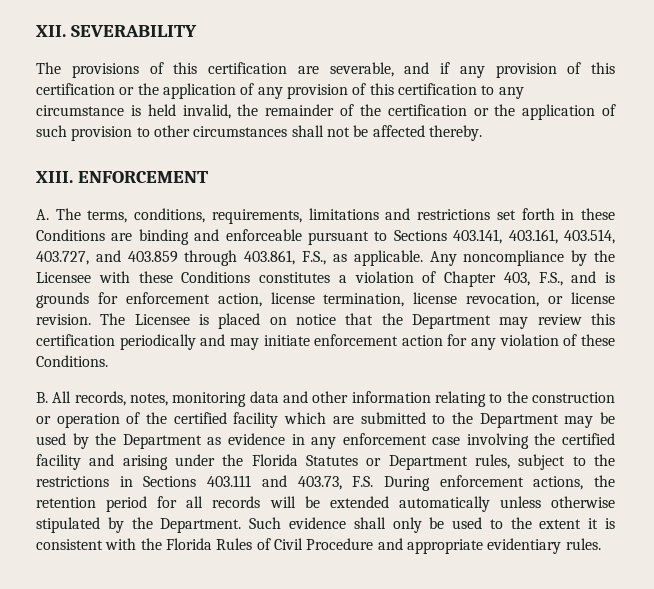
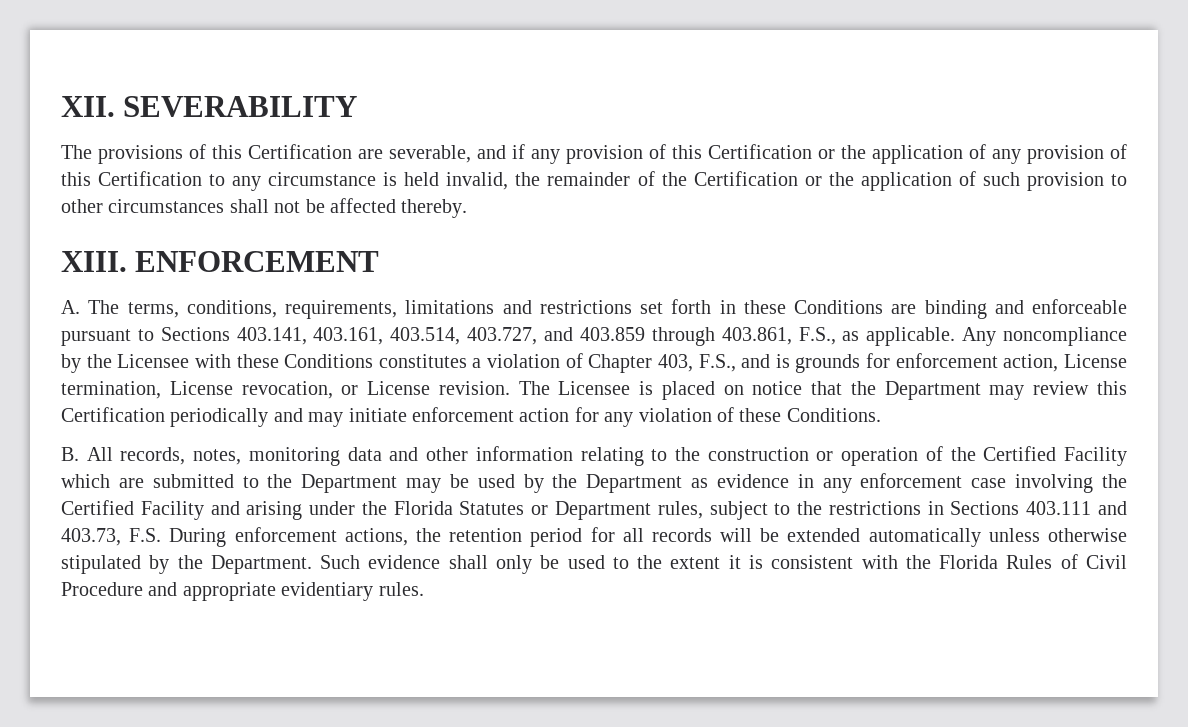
[208,62,287,74] certification -> [248,144,352,159] Certification
[36,83,115,95] certification -> [708,144,812,159] Certification
[397,83,477,95] certification -> [98,171,203,186] Certification
[387,104,467,116] certification -> [693,171,798,186] Certification
[270,292,458,307] license termination, license -> [1064,354,1128,368] [61,381,233,399] License termination, License
[571,292,616,304] license -> [367,381,431,395] License
[36,334,115,346] certification -> [61,407,165,422] Certification
[173,412,279,428] certified facility -> [983,446,1127,466] Certified Facility
[561,433,615,445] [36,454,81,470] certified facility -> [61,500,204,520] Certified Facility

